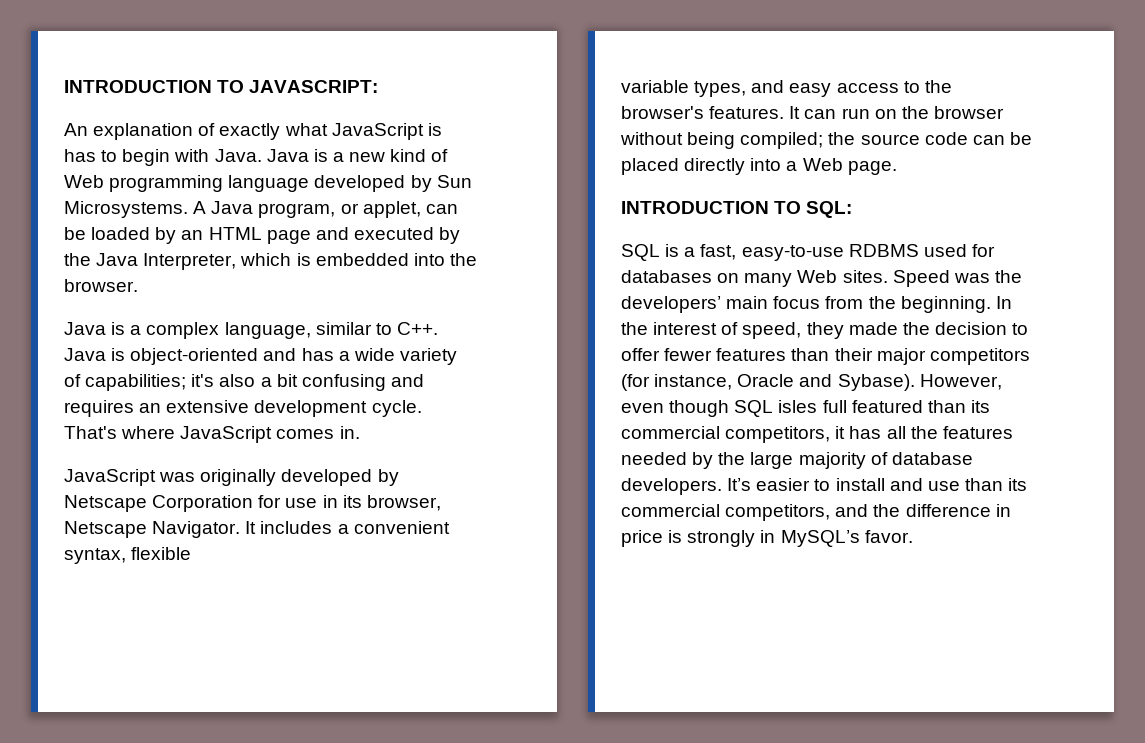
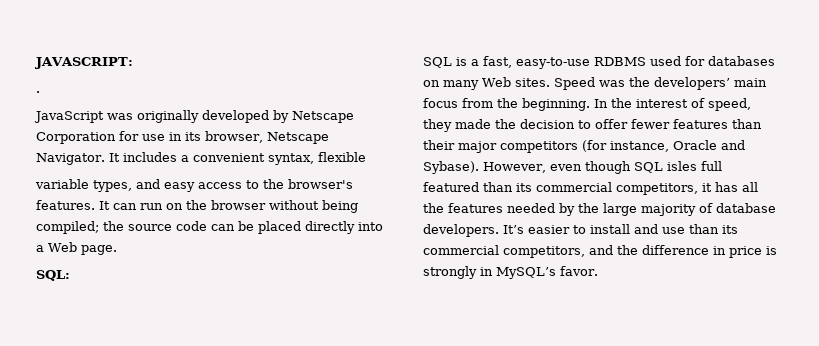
[64,80,245,93] INTRODUCTION TO -> (35, 63) none
[64,123,442,140] [64,149,449,166] [64,175,472,192] [64,201,458,218] [64,227,461,244] [64,253,477,270] [64,279,138,292] [64,322,438,339] [64,348,457,365] [64,374,424,391] [64,400,422,417] [64,426,360,443] An explanation of exactly what JavaScript is has to begin with Java. Java is a new kind of Web programming language developed by Sun Microsystems. A Java program, or applet, can be loaded by an HTML page and executed by the Java Interpreter, which is embedded into the browser. // Java is a complex language, similar to C++. Java is object-oriented and has a wide variety of capabilities; it's also a bit confusing and requires an extensive development cycle. That's where JavaScript comes in. -> [36,91,40,93] .
[621,201,802,214] INTRODUCTION TO -> (117, 250) none

